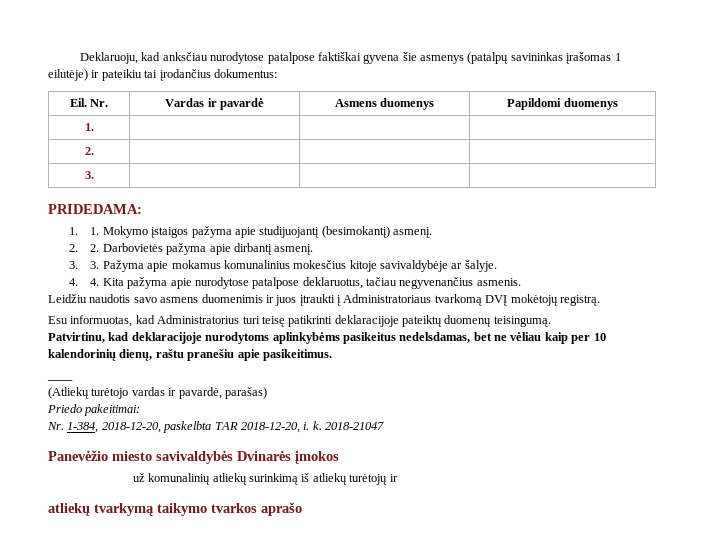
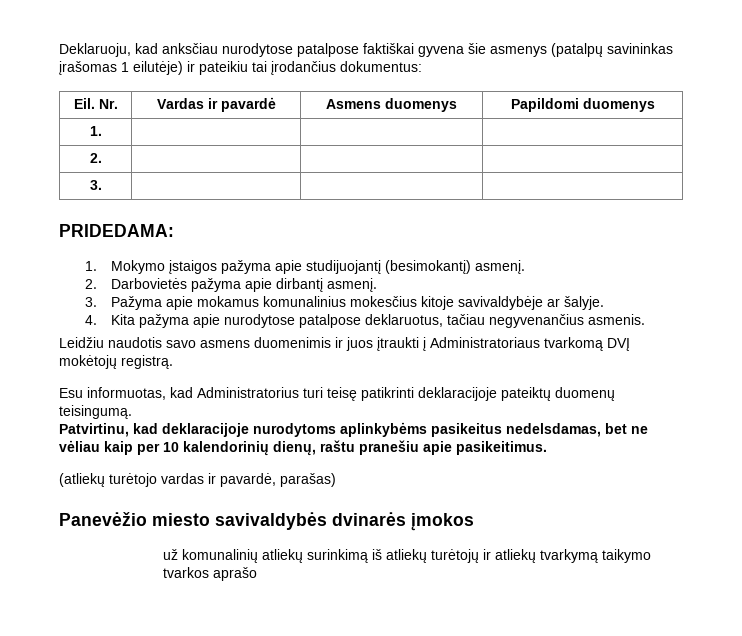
[90,227,100,235] 1. -> (97, 266) none
[90,244,100,252] 2. -> (97, 284) none
[90,261,100,269] 3. -> (97, 302) none
[90,278,100,286] 4. -> (97, 320) none
[47,379,73,381] [48,387,89,399] ____ // (Atliekų -> [59,473,105,487] (atliekų
[47,404,141,416] [47,421,384,433] // Priedo pakeitimai: // Nr. 1-384, 2018-12-20, paskelbta TAR 2018-12-20, i. k. 2018-21047 -> (336, 480) none
[237,450,291,461] Dvinarės -> [332,512,406,526] dvinarės
(398, 478) // -> (491, 554) none

